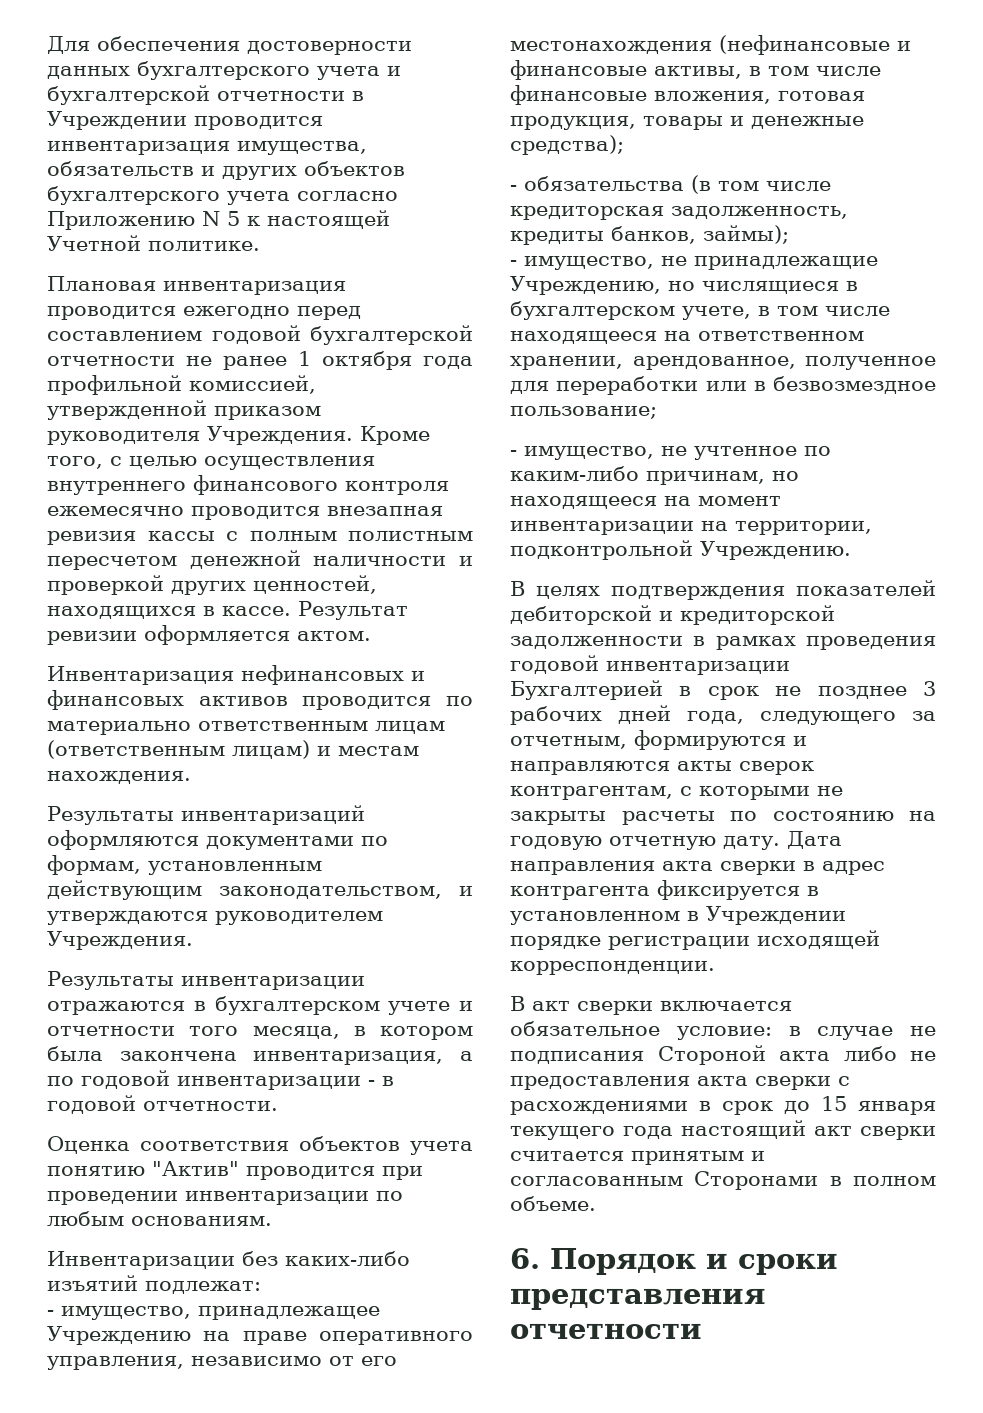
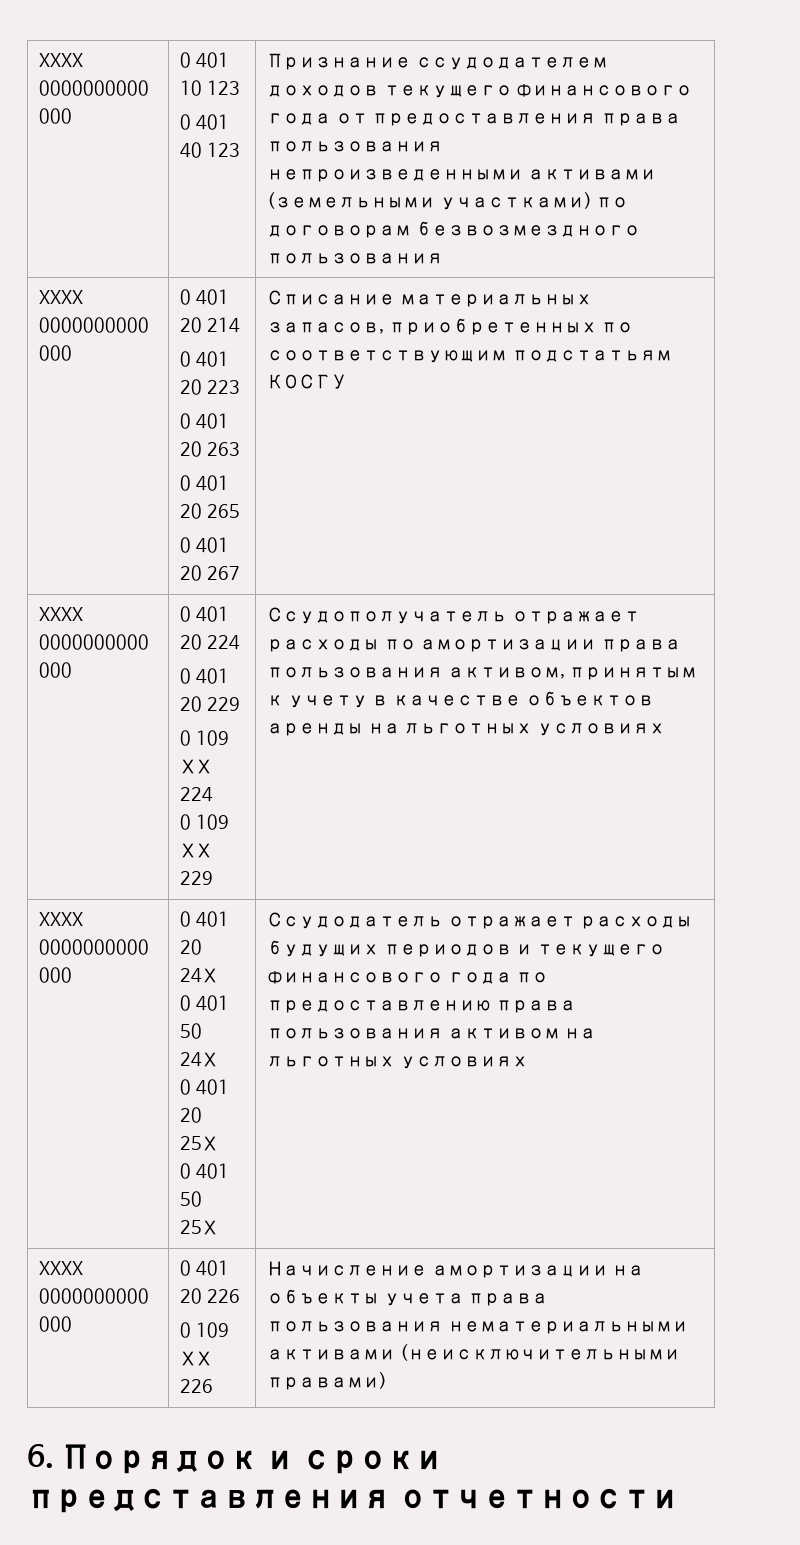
[47,36,412,55] [47,61,401,80] [47,85,364,105] [47,111,323,130] [47,141,367,155] [47,161,405,180] [47,186,398,205] [47,210,390,230] [47,235,260,251] [47,276,346,295] [47,306,361,320] [47,325,473,345] [47,351,473,370] [47,375,316,395] [47,400,321,420] [47,426,430,445] [47,456,375,470] [47,475,449,495] [47,506,443,520] [47,531,473,545] [47,550,473,570] [47,575,377,595] [47,601,408,620] [47,625,371,645] [47,665,425,685] [47,690,473,710] [47,721,445,735] [47,740,419,759] [47,771,191,784] [47,805,365,825] [47,830,388,850] [47,855,322,875] [47,880,473,900] [47,911,383,925] [47,931,193,950] [47,971,365,990] [47,996,473,1015] [47,1026,473,1040] [47,1046,473,1065] [47,1070,394,1090] [47,1095,278,1114] [47,1136,473,1155] [47,1161,423,1180] [47,1191,403,1205] [47,1211,272,1226] [47,1251,410,1270] [47,1275,261,1294] [47,1306,380,1320] [47,1326,473,1345] [47,1356,397,1370] [510,35,911,55] [510,60,881,80] [510,85,865,105] [510,116,864,130] [510,135,624,155] [510,175,831,194] [510,206,848,220] [510,225,789,245] [510,256,878,270] [510,276,858,295] [510,301,890,320] [510,331,864,344] [510,356,936,370] [510,376,936,395] [510,406,657,419] [510,446,831,460] [510,466,799,485] [510,496,781,509] [510,521,872,535] [510,540,851,560] [510,580,936,600] [510,605,835,625] [510,636,936,650] [510,655,790,675] [510,680,936,700] [510,705,936,725] [510,730,807,750] [510,761,814,775] [510,786,843,800] [510,811,936,825] [510,831,842,850] [510,861,885,875] [510,880,819,900] [510,906,846,925] [510,930,880,950] [510,961,715,975] [510,996,792,1015] [510,1021,936,1040] [510,1045,936,1065] [510,1076,850,1090] [510,1096,936,1115] [510,1120,936,1140] [510,1151,765,1165] [510,1171,936,1190] [510,1196,596,1211] Для обеспечения достоверности данных бухгалтерского учета и бухгалтерской отчетности в Учреждении проводится инвентаризация имущества, обязательств и других объектов бухгалтерского учета согласно Приложению N 5 к настоящей Учетной политике. // Плановая инвентаризация проводится ежегодно перед составлением годовой бухгалтерской отчетности не ранее 1 октября года профильной комиссией, утвержденной приказом руководителя Учреждения. Кроме того, с целью осуществления внутреннего финансового контроля ежемесячно проводится внезапная ревизия кассы с полным полистным пересчетом денежной наличности и проверкой других ценностей, находящихся в кассе. Результат ревизии оформляется актом. // Инвентаризация нефинансовых и финансовых активов проводится по материально ответственным лицам (ответственным лицам) и местам нахождения. // Результаты инвентаризаций оформляются документами по формам, установленным действующим законодательством, и утверждаются руководителем Учреждения. // Результаты инвентаризации отражаются в бухгалтерском учете и отчетности того месяца, в котором была закончена инвентаризация, а по годовой инвентаризации - в годовой отчетности. // Оценка соответствия объектов учета понятию "Актив" проводится при проведении инвентаризации по любым основаниям. // Инвентаризации без каких-либо изъятий подлежат: // - имущество, принадлежащее Учреждению на праве оперативного управления, независимо от его местонахождения (нефинансовые и финансовые активы, в том числе финансовые вложения, готовая продукция, товары и денежные средства); // - обязательства (в том числе кредиторская задолженность, кредиты банков, займы); // - имущество, не принадлежащие Учреждению, но числящиеся в бухгалтерском учете, в том числе находящееся на ответственном хранении, арендованное, полученное для переработки или в безвозмездное пользование; // - имущество, не учтенное по каким-либо причинам, но находящееся на момент инвентаризации на территории, подконтрольной Учреждению. // В целях подтверждения показателей дебиторской и кредиторской задолженности в рамках проведения годовой инвентаризации Бухгалтерией в срок не позднее 3 рабочих дней года, следующего за отчетным, формируются и направляются акты сверок контрагентам, с которыми не закрыты расчеты по состоянию на годовую отчетную дату. Дата направления акта сверки в адрес контрагента фиксируется в установленном в Учреждении порядке регистрации исходящей корреспонденции. // В акт сверки включается обязательное условие: в случае не подписания Стороной акта либо не предоставления акта сверки с расхождениями в срок до 15 января текущего года настоящий акт сверки считается принятым и согласованным Сторонами в полном объеме. -> [39,53,84,67] [39,80,150,96] [39,108,73,124] [180,52,229,68] [180,80,240,96] [180,114,229,130] [180,142,240,158] [267,53,608,70] [267,84,693,98] [267,113,682,126] [267,141,444,152] [267,169,656,182] [267,192,629,210] [267,221,640,238] [267,253,444,264] [39,290,84,304] [39,317,150,333] [39,345,73,361] [180,289,229,305] [180,317,240,333] [180,351,229,367] [180,379,240,395] [180,413,229,429] [180,441,240,457] [180,475,229,491] [180,503,240,519] [180,537,229,553] [180,565,240,581] [267,290,592,307] [267,318,634,335] [267,350,672,363] [267,374,348,389] [39,607,84,621] [39,634,150,650] [39,662,73,678] [180,606,229,622] [180,634,240,650] [180,668,229,684] [180,696,240,712] [180,730,229,746] [180,759,213,774] [180,787,214,802] [180,814,229,830] [180,843,213,858] [180,871,214,885] [267,607,640,624] [267,639,682,652] [267,667,698,680] [267,691,654,708] [267,723,666,736] [39,912,84,926] [39,939,150,955] [39,967,73,983] [180,911,229,927] [180,939,203,955] [180,968,219,983] [180,995,229,1011] [180,1023,203,1039] [180,1052,219,1067] [180,1079,229,1095] [180,1107,203,1123] [180,1136,219,1151] [180,1163,229,1179] [180,1191,203,1207] [180,1220,219,1235] [267,912,693,929] [267,940,666,957] [267,971,549,984] [267,1000,576,1013] [267,1028,597,1039] [267,1056,528,1069] [39,1261,84,1275] [39,1288,150,1304] [39,1316,73,1332] [180,1260,229,1276] [180,1288,240,1304] [180,1322,229,1338] [180,1351,213,1366] [180,1379,214,1393] [267,1261,645,1278] [267,1289,549,1306] [267,1321,688,1334] [267,1344,680,1361] [267,1372,388,1390] XXXX 0000000000 000 | 0 401 10 123 // 0 401 40 123 | Признание ссудодателем доходов текущего финансового года от предоставления права пользования непроизведенными активами (земельными участками) по договорам безвозмездного пользования // XXXX 0000000000 000 | 0 401 20 214 // 0 401 20 223 // 0 401 20 263 // 0 401 20 265 // 0 401 20 267 | Списание материальных запасов, приобретенных по соответствующим подстатьям КОСГУ // XXXX 0000000000 000 | 0 401 20 224 // 0 401 20 229 // 0 109 ХХ 224 // 0 109 ХХ 229 | Ссудополучатель отражает расходы по амортизации права пользования активом, принятым к учету в качестве объектов аренды на льготных условиях // XXXX 0000000000 000 | 0 401 20 24Х // 0 401 50 24Х // 0 401 20 25Х // 0 401 50 25Х | Ссудодатель отражает расходы будущих периодов и текущего финансового года по предоставлению права пользования активом на льготных условиях // XXXX 0000000000 000 | 0 401 20 226 // 0 109 ХХ 226 | Начисление амортизации на объекты учета права пользования нематериальными активами (неисключительными правами)

